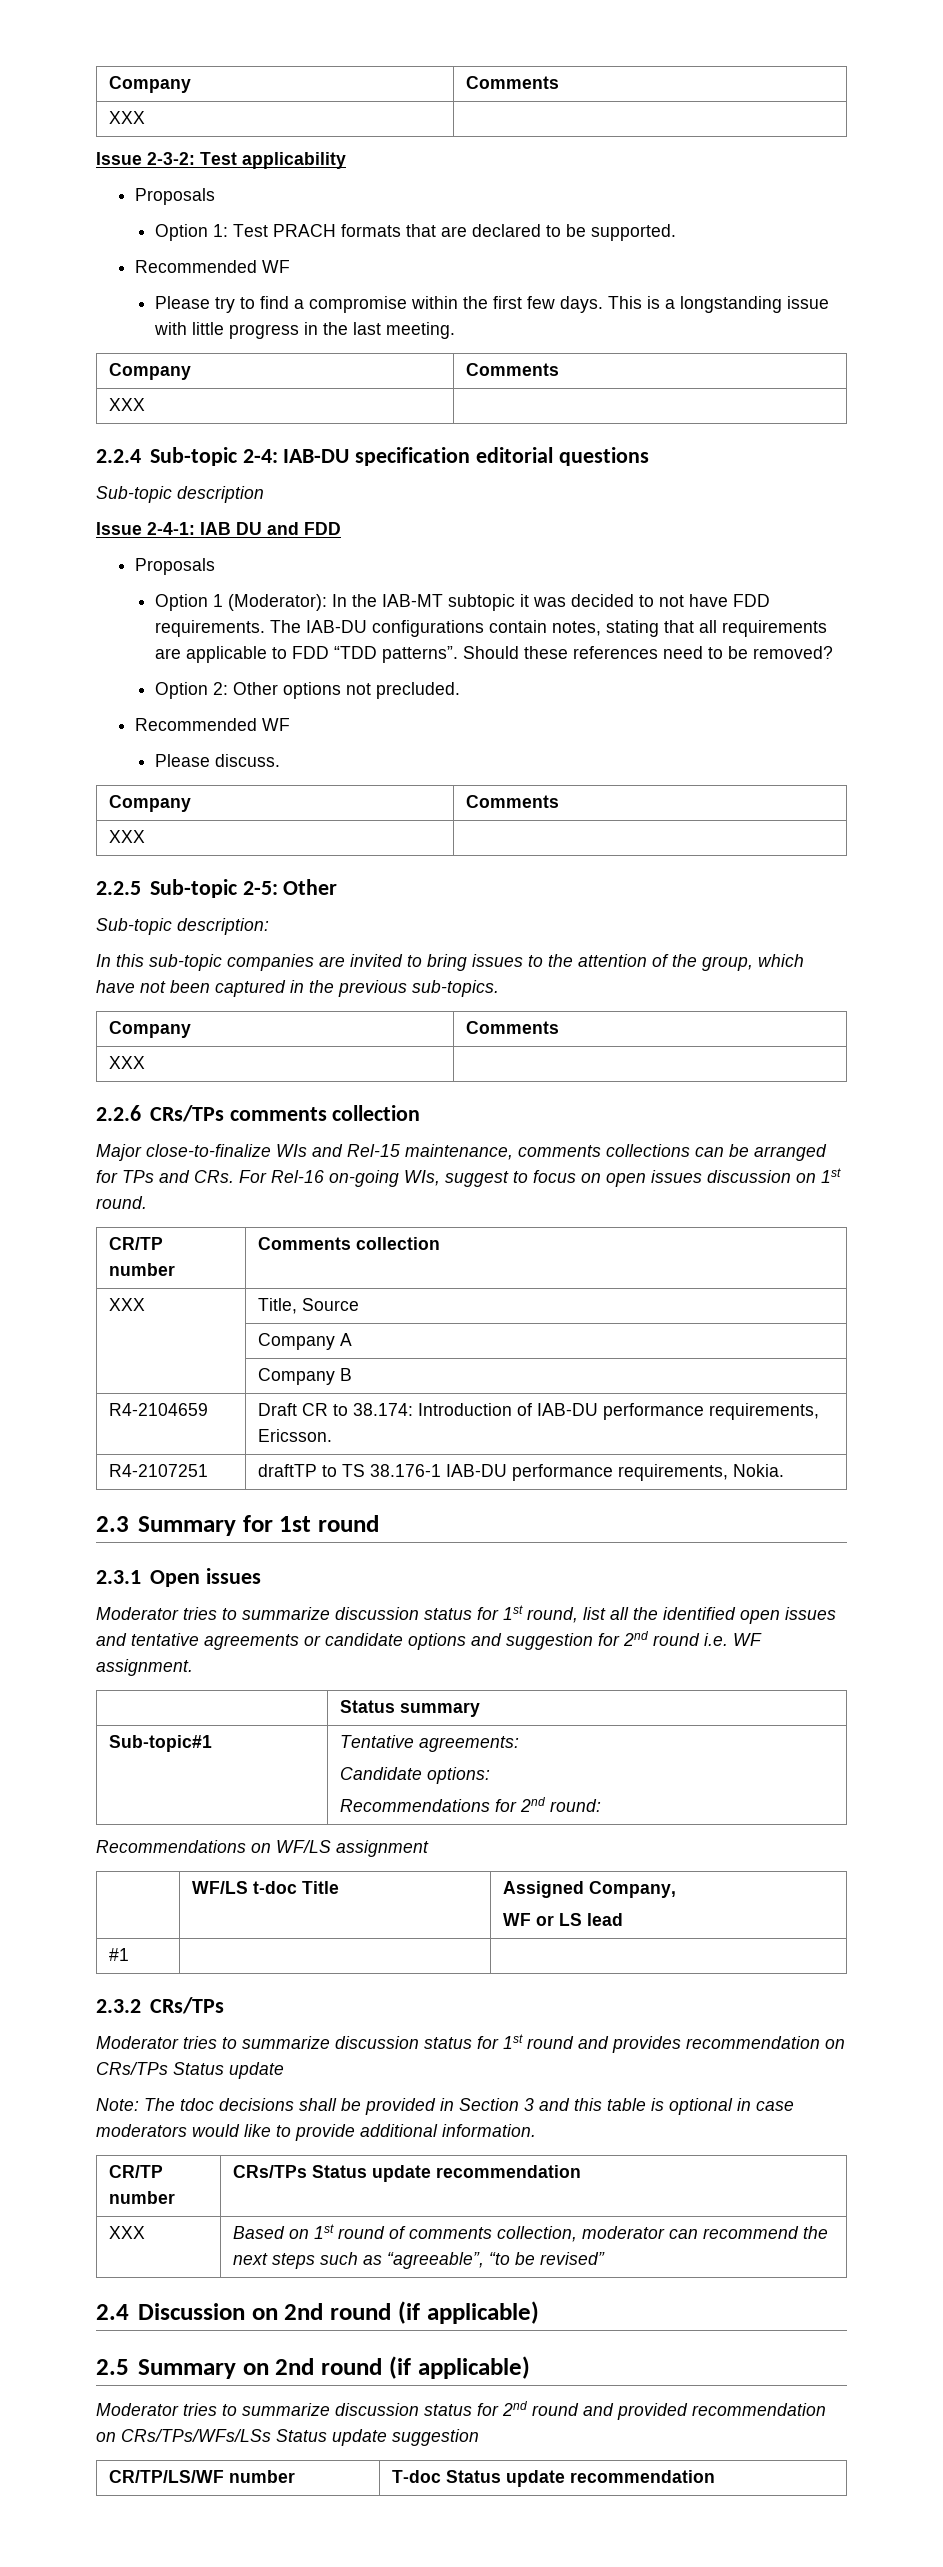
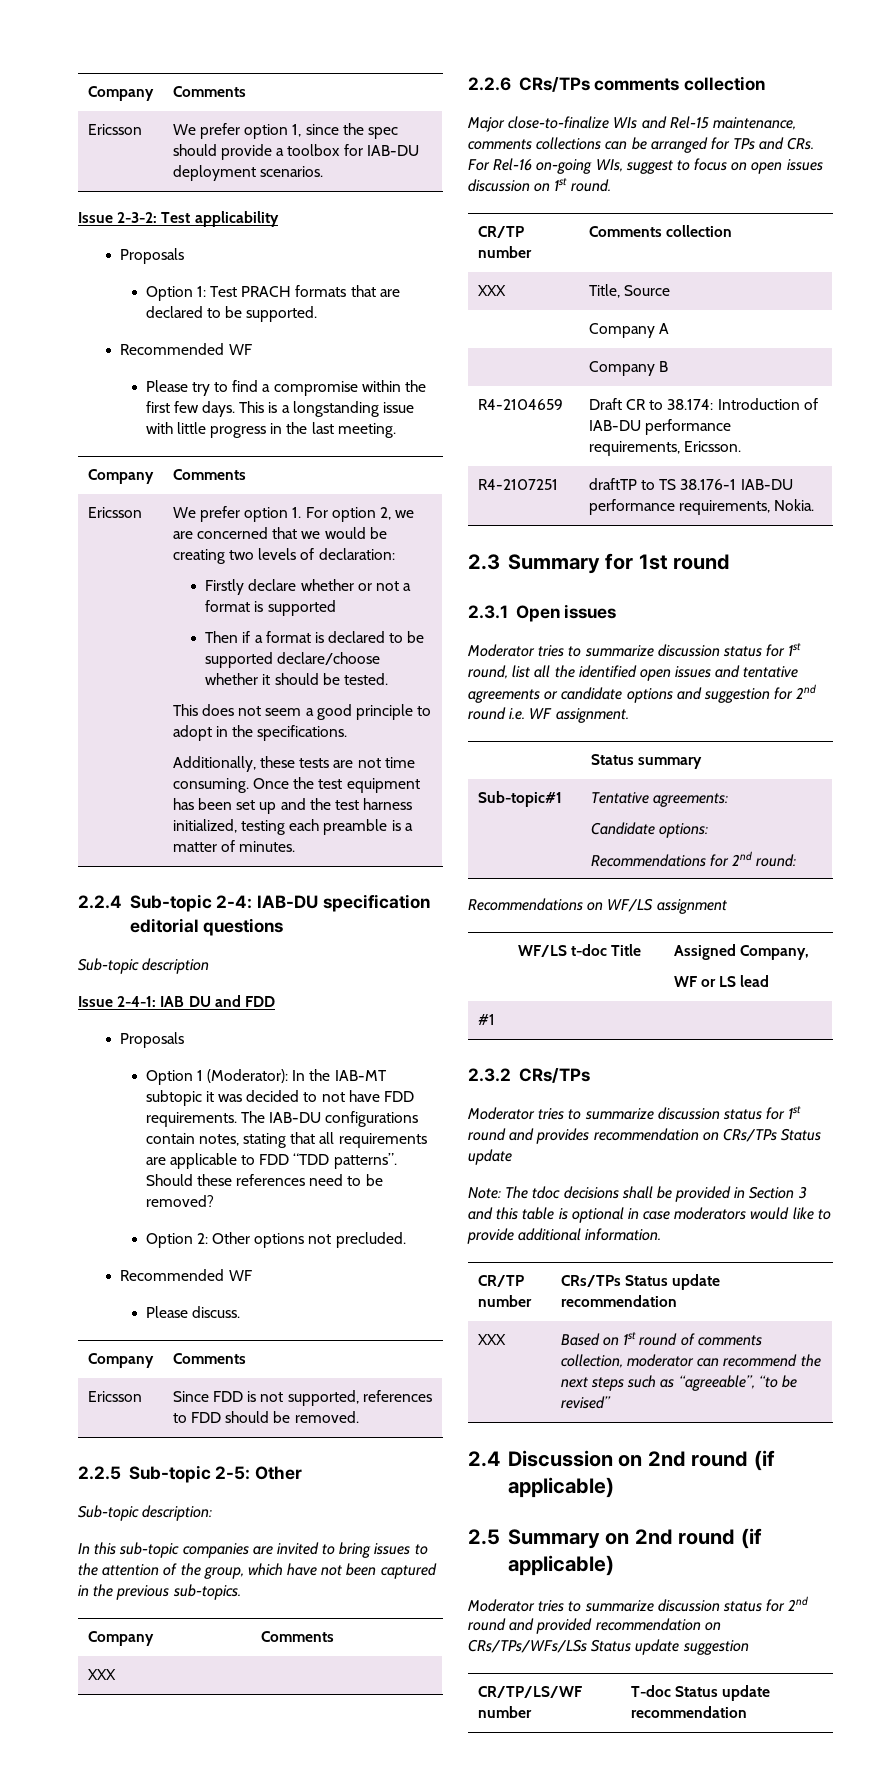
[109,76,192,93] [466,76,560,89] [109,111,146,124] Company | Comments // XXX | -> [87,86,154,101] [172,86,246,97] [87,124,142,135] [172,123,399,139] [172,144,419,160] [172,165,324,181] Company | Comments // Ericsson | We prefer option 1, since the spec should provide a toolbox for IAB-DU deployment scenarios.
[109,398,146,411] XXX | -> [87,507,142,518] [172,506,415,522] [172,527,387,539] [172,548,395,564] [205,579,412,595] [205,600,336,616] [205,631,425,643] [205,652,381,668] [205,673,388,685] [172,704,432,720] [172,725,348,741] [172,756,415,772] [172,777,420,793] [172,798,413,814] [172,819,413,835] [172,840,296,852] Ericsson | We prefer option 1. For option 2, we are concerned that we would be creating two levels of declaration: // Firstly declare whether or not a format is supported // Then if a format is declared to be supported declare/choose whether it should be tested. // This does not seem a good principle to adopt in the specifications. // Additionally, these tests are not time consuming. Once the test equipment has been set up and the test harness initialized, testing each preamble is a matter of minutes.
[109,830,146,843] XXX | -> [87,1391,142,1402] [172,1390,432,1406] [172,1411,359,1423] Ericsson | Since FDD is not supported, references to FDD should be removed.

